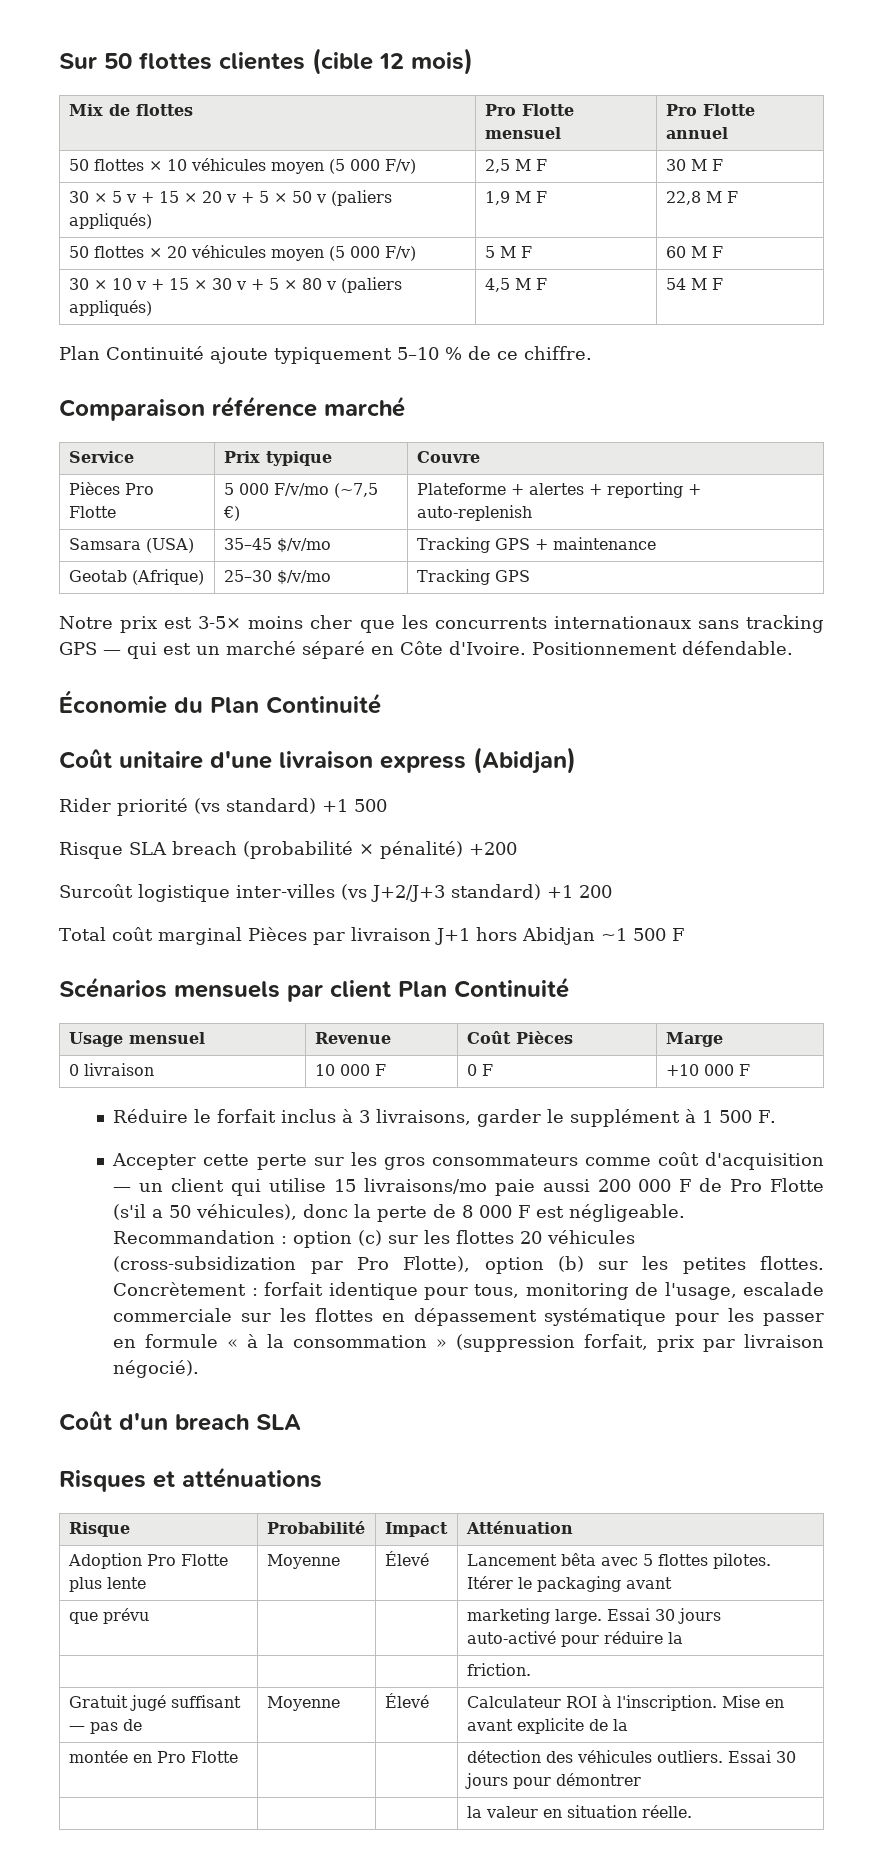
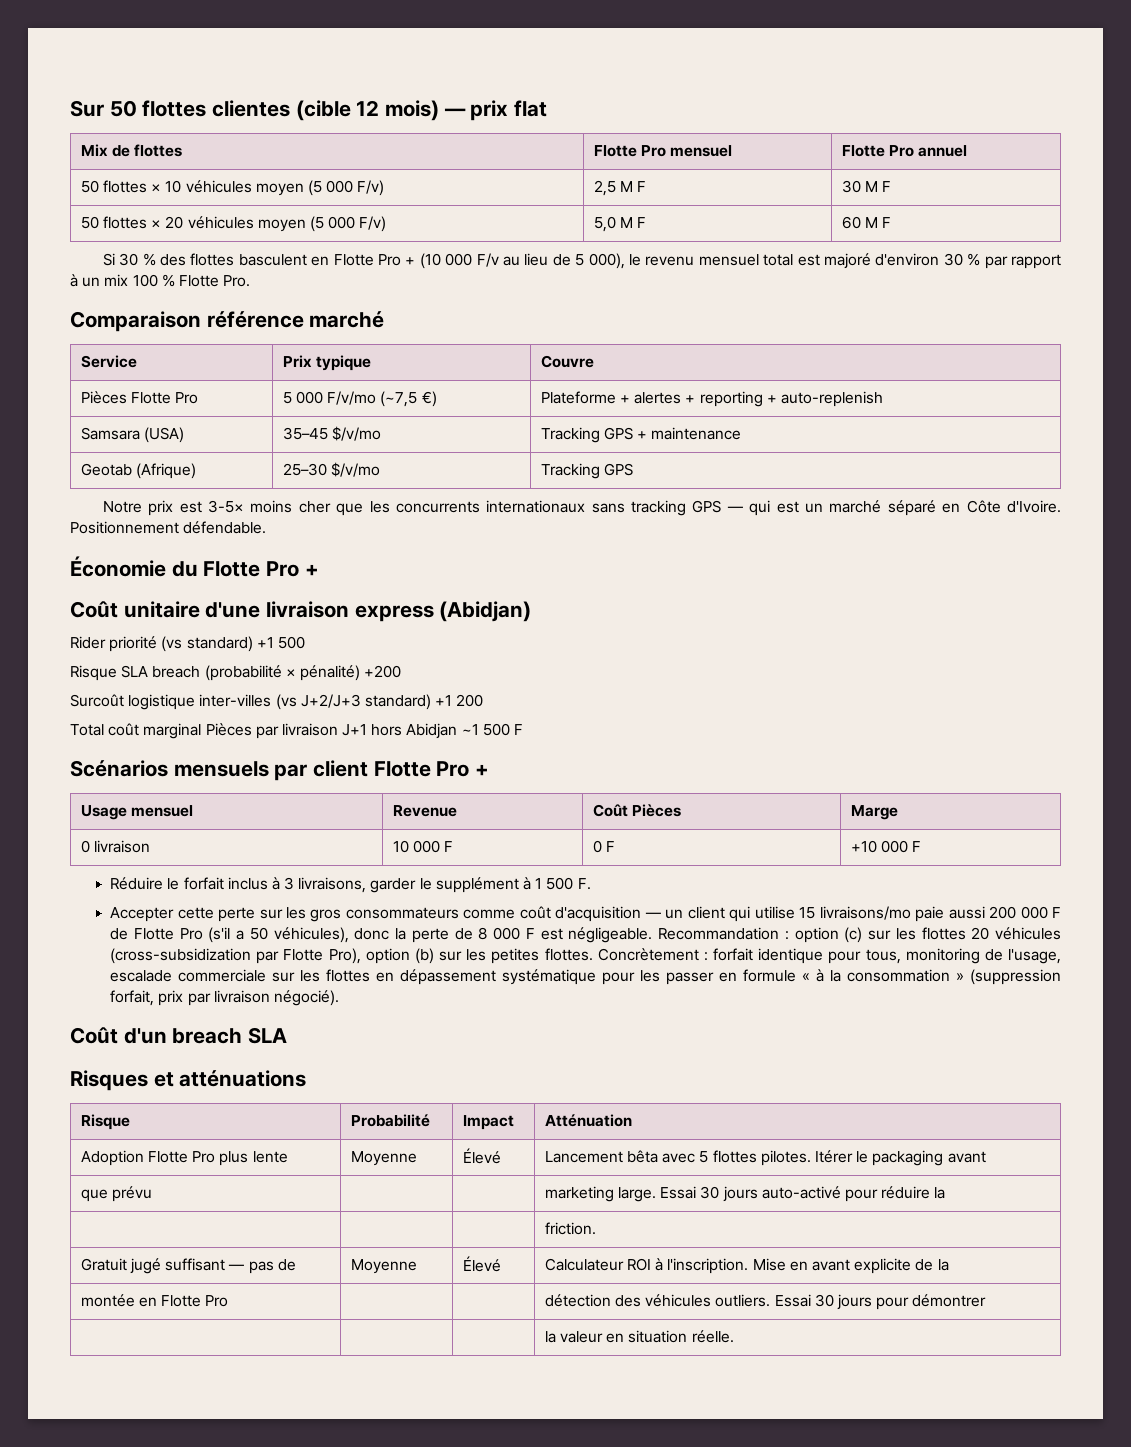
(473, 61) none -> [443,100,548,121] — prix flat
[484,104,574,116] [484,127,561,139] [665,104,755,116] Pro Flotte mensuel | Pro Flotte -> [593,145,733,157] [841,145,915,157] Flotte Pro mensuel | Flotte Pro
[68,190,392,206] [68,213,152,229] [484,191,547,205] [665,191,738,205] // 30 × 5 v + 15 × 20 v + 5 × 50 v (paliers appliqués) | 1,9 M F | 22,8 M F -> (892, 186) none
[484,246,495,258] 5 -> [593,216,616,232] 5,0
[68,277,402,293] [68,300,152,316] [484,278,547,292] [665,278,723,290] [59,346,592,364] // 30 × 10 v + 15 × 30 v + 5 × 80 v (paliers appliqués) | 4,5 M F | 54 M F // Plan Continuité ajoute typiquement 5–10 % de ce chiffre. -> [102,253,1061,269] [70,274,251,287] // Si 30 % des flottes basculent en Flotte Pro + (10 000 F/v au lieu de 5 000), le revenu mensuel total est majoré d'environ 30 % par rapport à un mix 100 % Flotte Pro.
[124,483,154,495] [68,506,116,518] Pro Flotte -> [131,392,199,404] Flotte Pro
[210,693,381,714] Plan Continuité -> [203,561,319,577] Flotte Pro +
[398,977,569,998] Plan Continuité -> [373,761,490,777] Flotte Pro +
[730,1178,824,1192] Pro Flotte -> [133,928,203,940] Flotte Pro
[356,1256,471,1272] Pro Flotte), -> [283,948,361,964] Flotte Pro),
[146,1554,228,1566] Pro Flotte -> [148,1151,216,1163] Flotte Pro
[156,1751,238,1763] Pro Flotte -> [161,1295,229,1307] Flotte Pro

